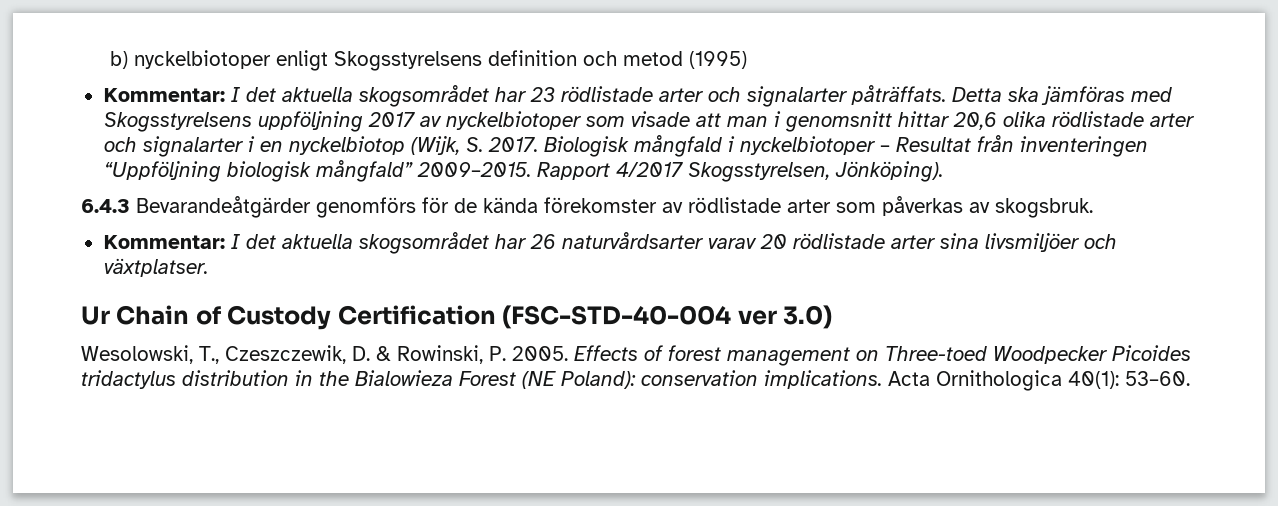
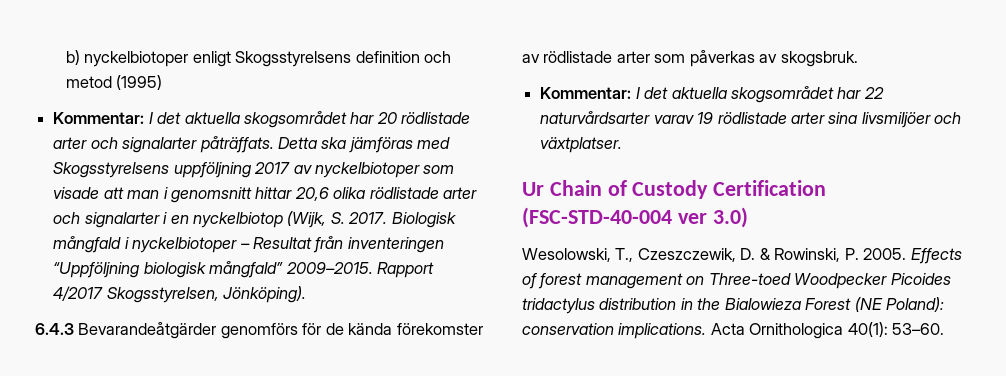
[529,87,555,102] 23 -> [376,112,398,124] 20
[529,234,556,249] 26 -> [863,87,884,99] 22
[759,234,787,249] 20 -> [697,112,714,124] 19

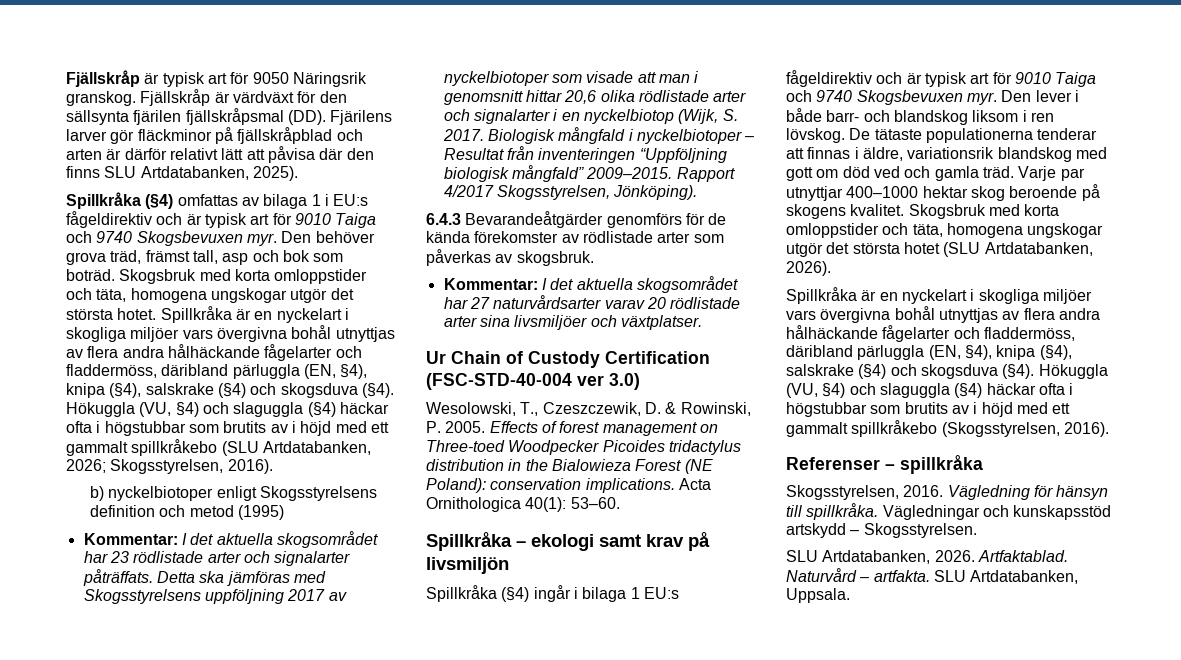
(65, 57) none -> [66,70,367,87] [66,89,347,106] [66,108,393,125] [66,127,363,144] [66,146,374,163] [66,166,298,181] [66,192,369,209] [66,211,377,228] [66,231,375,246] [66,250,344,265] [66,269,368,284] [66,288,354,303] [66,306,349,323] [66,325,395,342] [66,344,362,361] [66,364,368,379] [66,383,394,398] [66,402,389,417] [66,421,389,436] [66,439,371,456] [66,459,273,474] Fjällskråp är typisk art för 9050 Näringsrik granskog. Fjällskråp är värdväxt för den sällsynta fjärilen fjällskråpsmal (DD). Fjärilens larver gör fläckminor på fjällskråpblad och arten är därför relativt lätt att påvisa där den finns SLU Artdatabanken, 2025). // Spillkråka (§4) omfattas av bilaga 1 i EU:s fågeldirektiv och är typisk art för 9010 Taiga och 9740 Skogsbevuxen myr. Den behöver grova träd, främst tall, asp och bok som boträd. Skogsbruk med korta omloppstider och täta, homogena ungskogar utgör det största hotet. Spillkråka är en nyckelart i skogliga miljöer vars övergivna bohål utnyttjas av flera andra hålhäckande fågelarter och fladdermöss, däribland pärluggla (EN, §4), knipa (§4), salskrake (§4) och skogsduva (§4). Hökuggla (VU, §4) och slaguggla (§4) häckar ofta i högstubbar som brutits av i höjd med ett gammalt spillkråkebo (SLU Artdatabanken, 2026; Skogsstyrelsen, 2016). //
[376,112,398,124] 20 -> [109,551,129,563] 23
[863,87,884,99] 22 -> [469,297,490,309] 27
[697,112,714,124] 19 -> [646,297,666,309] 20
(945, 329) none -> [426,532,710,551] [426,557,509,574] [426,585,679,602] [786,70,1097,87] [786,90,1079,105] [786,108,1054,125] [786,128,1098,143] [786,147,1107,162] [786,166,1085,181] [786,184,1100,201] [786,204,1060,219] [786,223,1104,238] [786,242,1093,257] [786,261,831,276] [786,287,1092,304] [786,306,1100,323] [786,325,1075,342] [786,345,1072,360] [786,364,1108,379] [786,383,1074,398] [786,402,1071,417] [786,420,1109,437] [786,455,983,474] [786,485,1109,500] [786,503,1112,520] [786,523,977,538] [786,550,1068,564] [786,568,1079,584] [786,588,850,603] // Spillkråka – ekologi samt krav på livsmiljön // Spillkråka (§4) ingår i bilaga 1 EU:s fågeldirektiv och är typisk art för 9010 Taiga och 9740 Skogsbevuxen myr. Den lever i både barr- och blandskog liksom i ren lövskog. De tätaste populationerna tenderar att finnas i äldre, variationsrik blandskog med gott om död ved och gamla träd. Varje par utnyttjar 400–1000 hektar skog beroende på skogens kvalitet. Skogsbruk med korta omloppstider och täta, homogena ungskogar utgör det största hotet (SLU Artdatabanken, 2026). // Spillkråka är en nyckelart i skogliga miljöer vars övergivna bohål utnyttjas av flera andra hålhäckande fågelarter och fladdermöss, däribland pärluggla (EN, §4), knipa (§4), salskrake (§4) och skogsduva (§4). Hökuggla (VU, §4) och slaguggla (§4) häckar ofta i högstubbar som brutits av i höjd med ett gammalt spillkråkebo (Skogsstyrelsen, 2016). // Referenser – spillkråka // Skogsstyrelsen, 2016. Vägledning för hänsyn till spillkråka. Vägledningar och kunskapsstöd artskydd – Skogsstyrelsen. // SLU Artdatabanken, 2026. Artfaktablad. Naturvård – artfakta. SLU Artdatabanken, Uppsala.

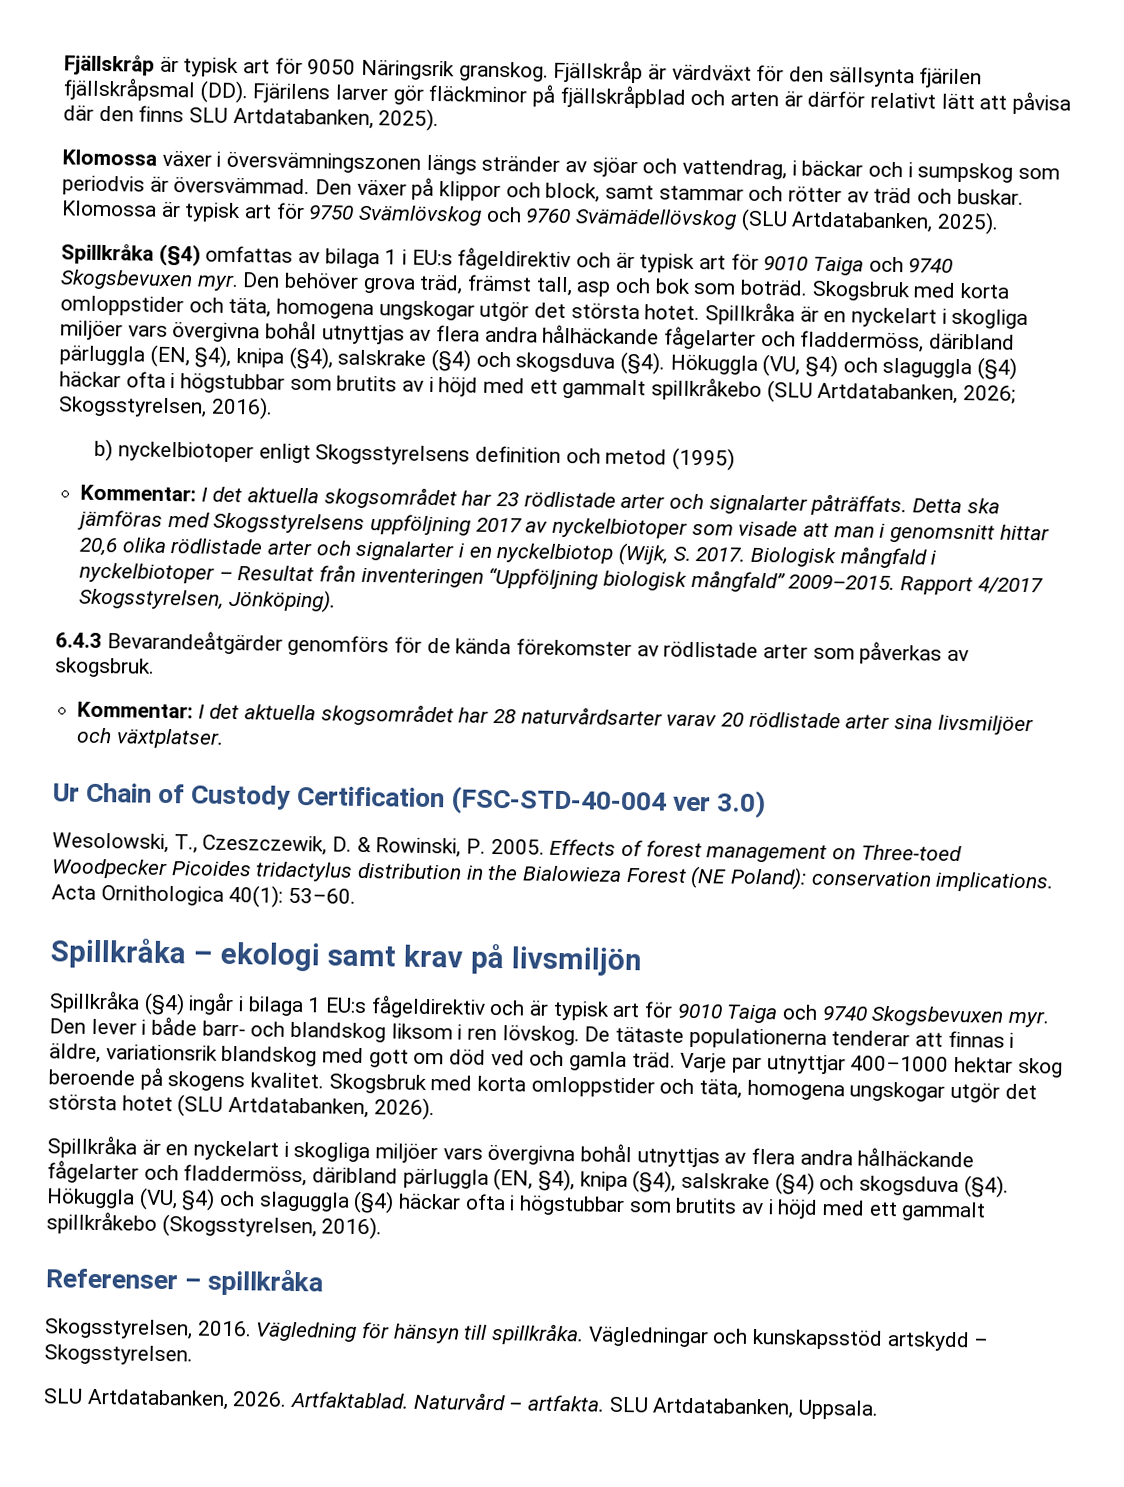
(298, 173) none -> [62,149,1061,183] [62,175,1024,205] [61,200,1000,235] // Klomossa växer i översvämningszonen längs stränder av sjöar och vattendrag, i bäckar och i sumpskog som periodvis är översvämmad. Den växer på klippor och block, samt stammar och rötter av träd och buskar. Klomossa är typisk art för 9750 Svämlövskog och 9760 Svämädellövskog (SLU Artdatabanken, 2025).
[469,297,490,309] 27 -> [493,708,517,724] 28

